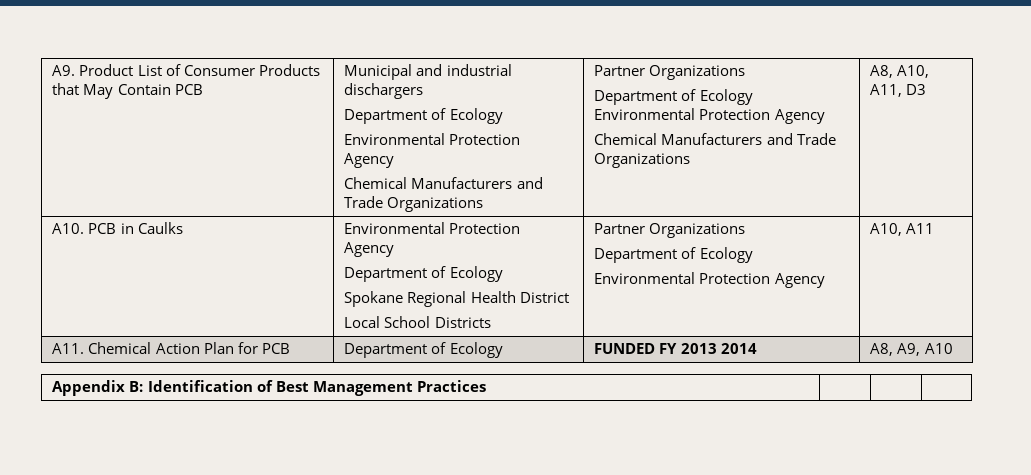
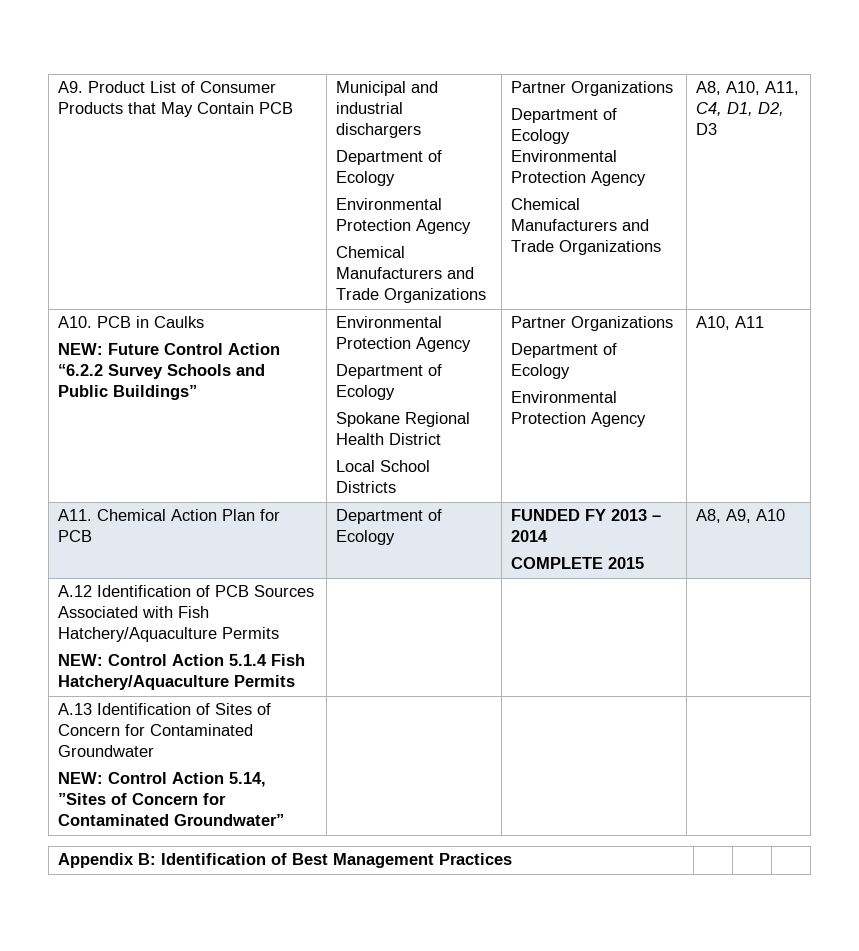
(903, 90) none -> [696,102,785,116] C4, D1, D2,
(183, 228) none -> [58,343,281,355] [58,364,266,379] [58,385,198,400] // NEW: Future Control Action “6.2.2 Survey Schools and Public Buildings”
(717, 348) none -> [652,515,662,521] –
(757, 348) none -> [511,557,645,569] // COMPLETE 2015
(953, 348) none -> [58,585,315,597] [58,606,210,618] [58,627,280,642] [58,654,306,666] [58,675,296,690] [58,703,272,715] [58,724,254,736] [58,745,155,757] [58,772,267,787] [58,793,227,805] [58,814,285,826] // A.12 Identification of PCB Sources Associated with Fish Hatchery/Aquaculture Permits // NEW: Control Action 5.1.4 Fish Hatchery/Aquaculture Permits | | | // A.13 Identification of Sites of Concern for Contaminated Groundwater // NEW: Control Action 5.14, ”Sites of Concern for Contaminated Groundwater” | | |

